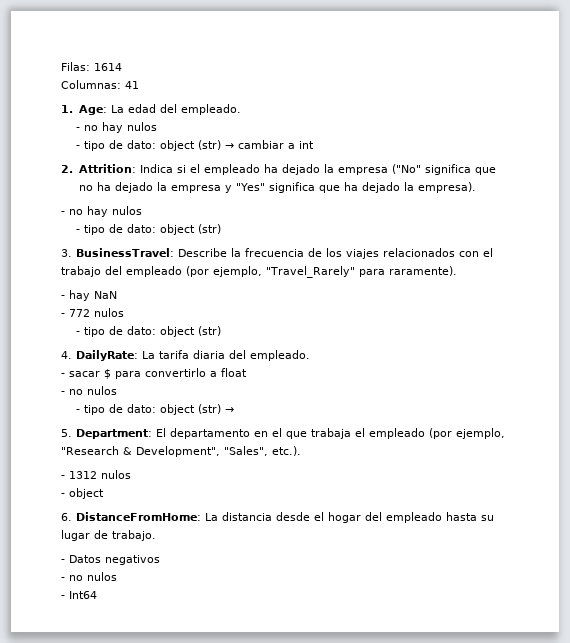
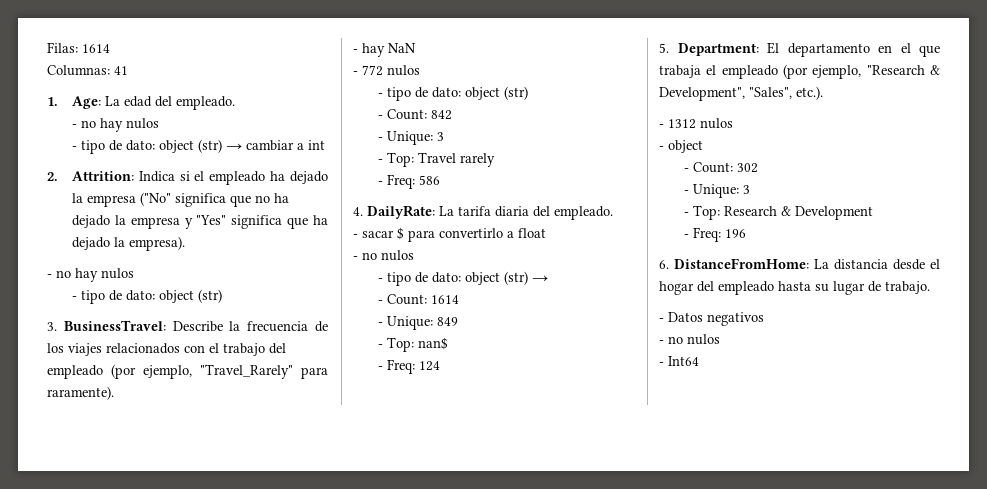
(221, 331) none -> [377,109,452,120] [377,131,444,145] [377,152,495,167] [377,174,440,189] // - Count: 842 // - Unique: 3 // - Top: Travel rarely // - Freq: 586
(234, 410) none -> [377,294,459,305] [377,316,458,330] [377,337,448,352] [377,359,440,374] // - Count: 1614 // - Unique: 849 // - Top: nan$ // - Freq: 124
(104, 493) none -> [683,162,758,173] [683,184,750,198] [683,205,873,220] [683,227,746,242] // - Count: 302 // - Unique: 3 // - Top: Research & Development // - Freq: 196

